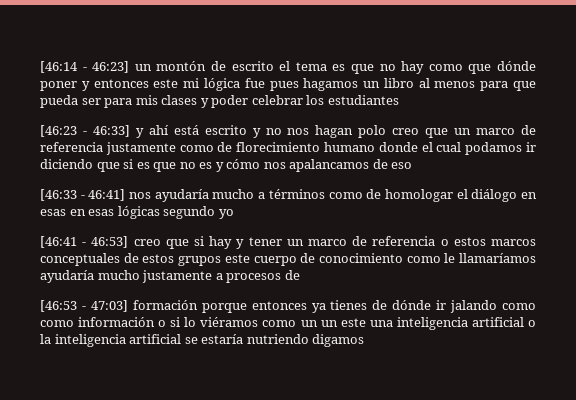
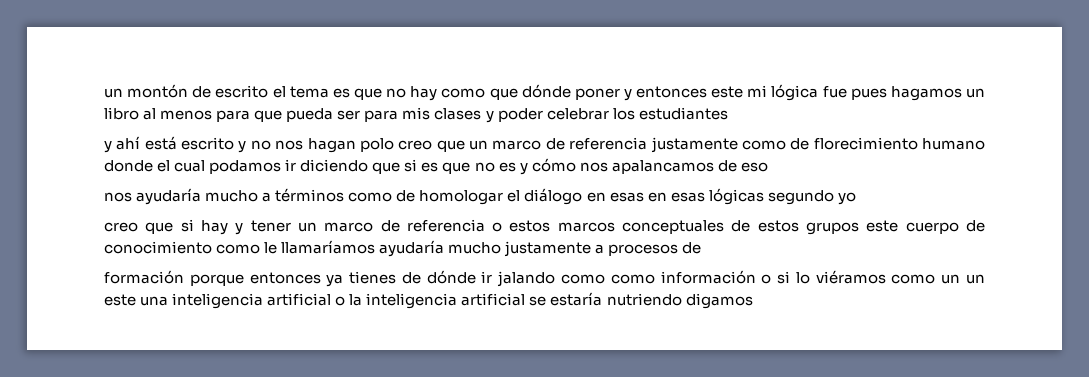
[40,61,130,73] [46:14 - 46:23] -> (104, 93) none
[40,125,130,137] [46:23 - 46:33] -> (728, 113) none
[40,189,126,201] [46:33 - 46:41] -> (768, 167) none
[40,236,129,248] [46:41 - 46:53] -> (856, 198) none
[40,300,128,312] [46:53 - 47:03] -> (702, 248) none

